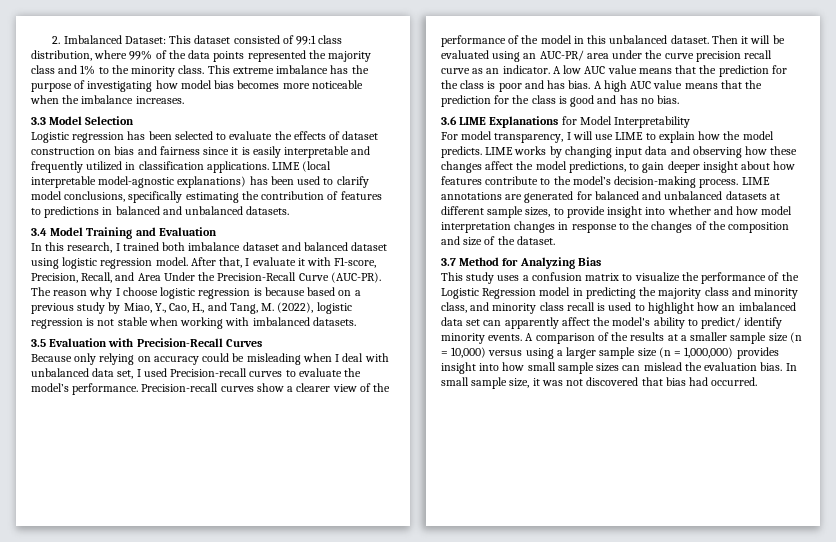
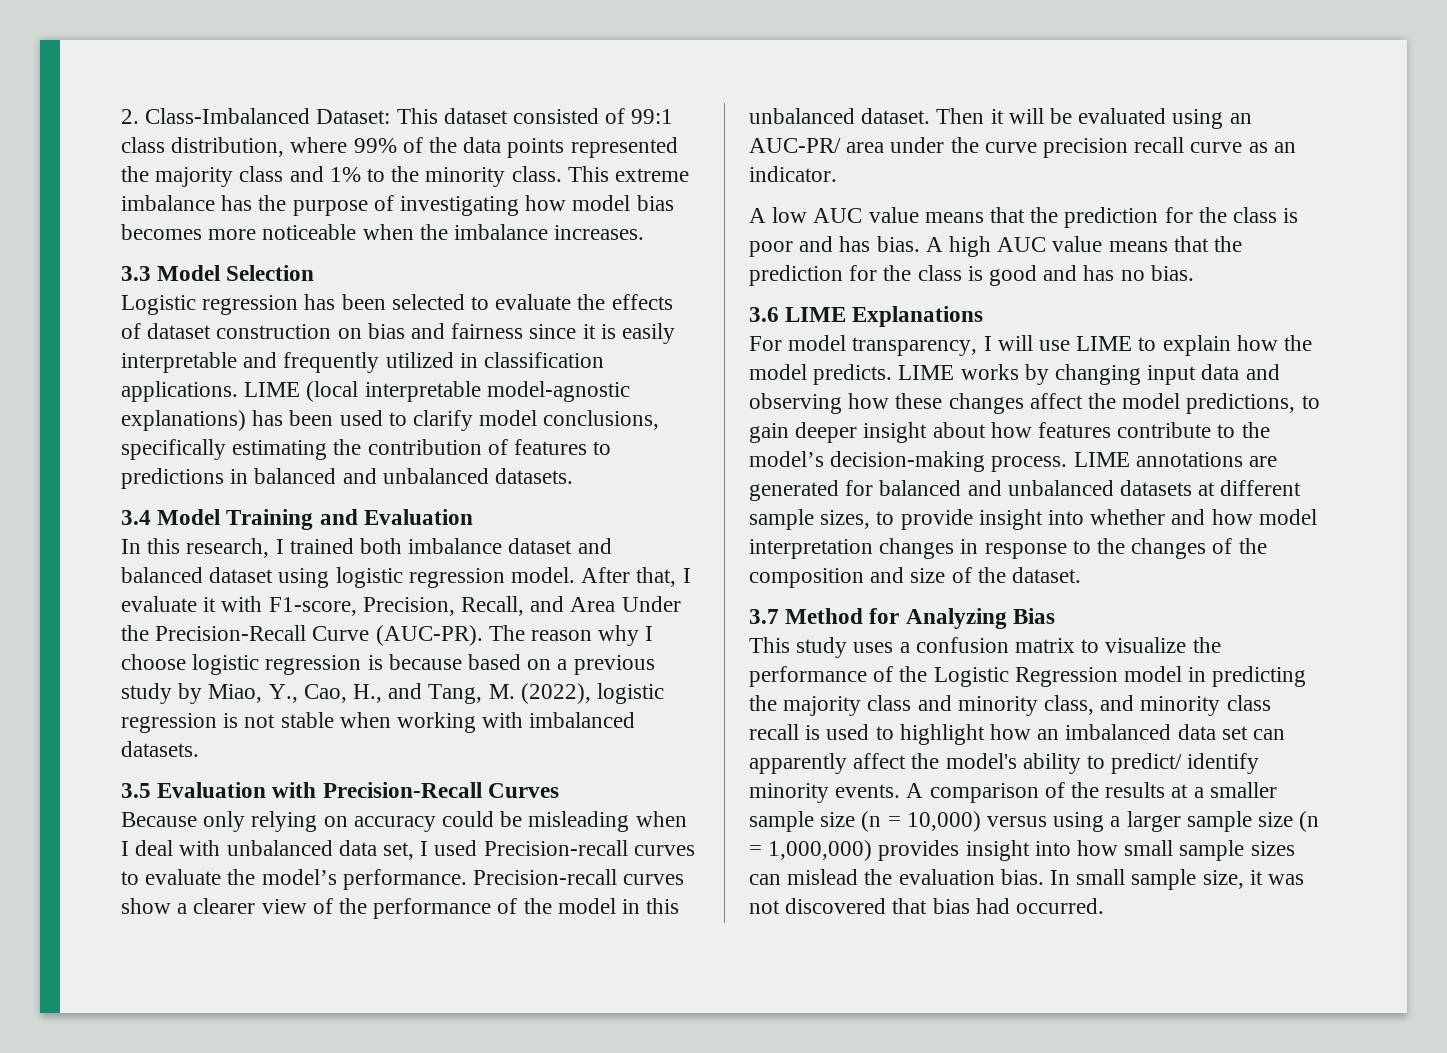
[63,35,122,44] Imbalanced -> [145,108,311,124] Class-Imbalanced
(550, 69) none -> (837, 174) //
[561,116,691,128] for Model Interpretability -> (984, 316) none

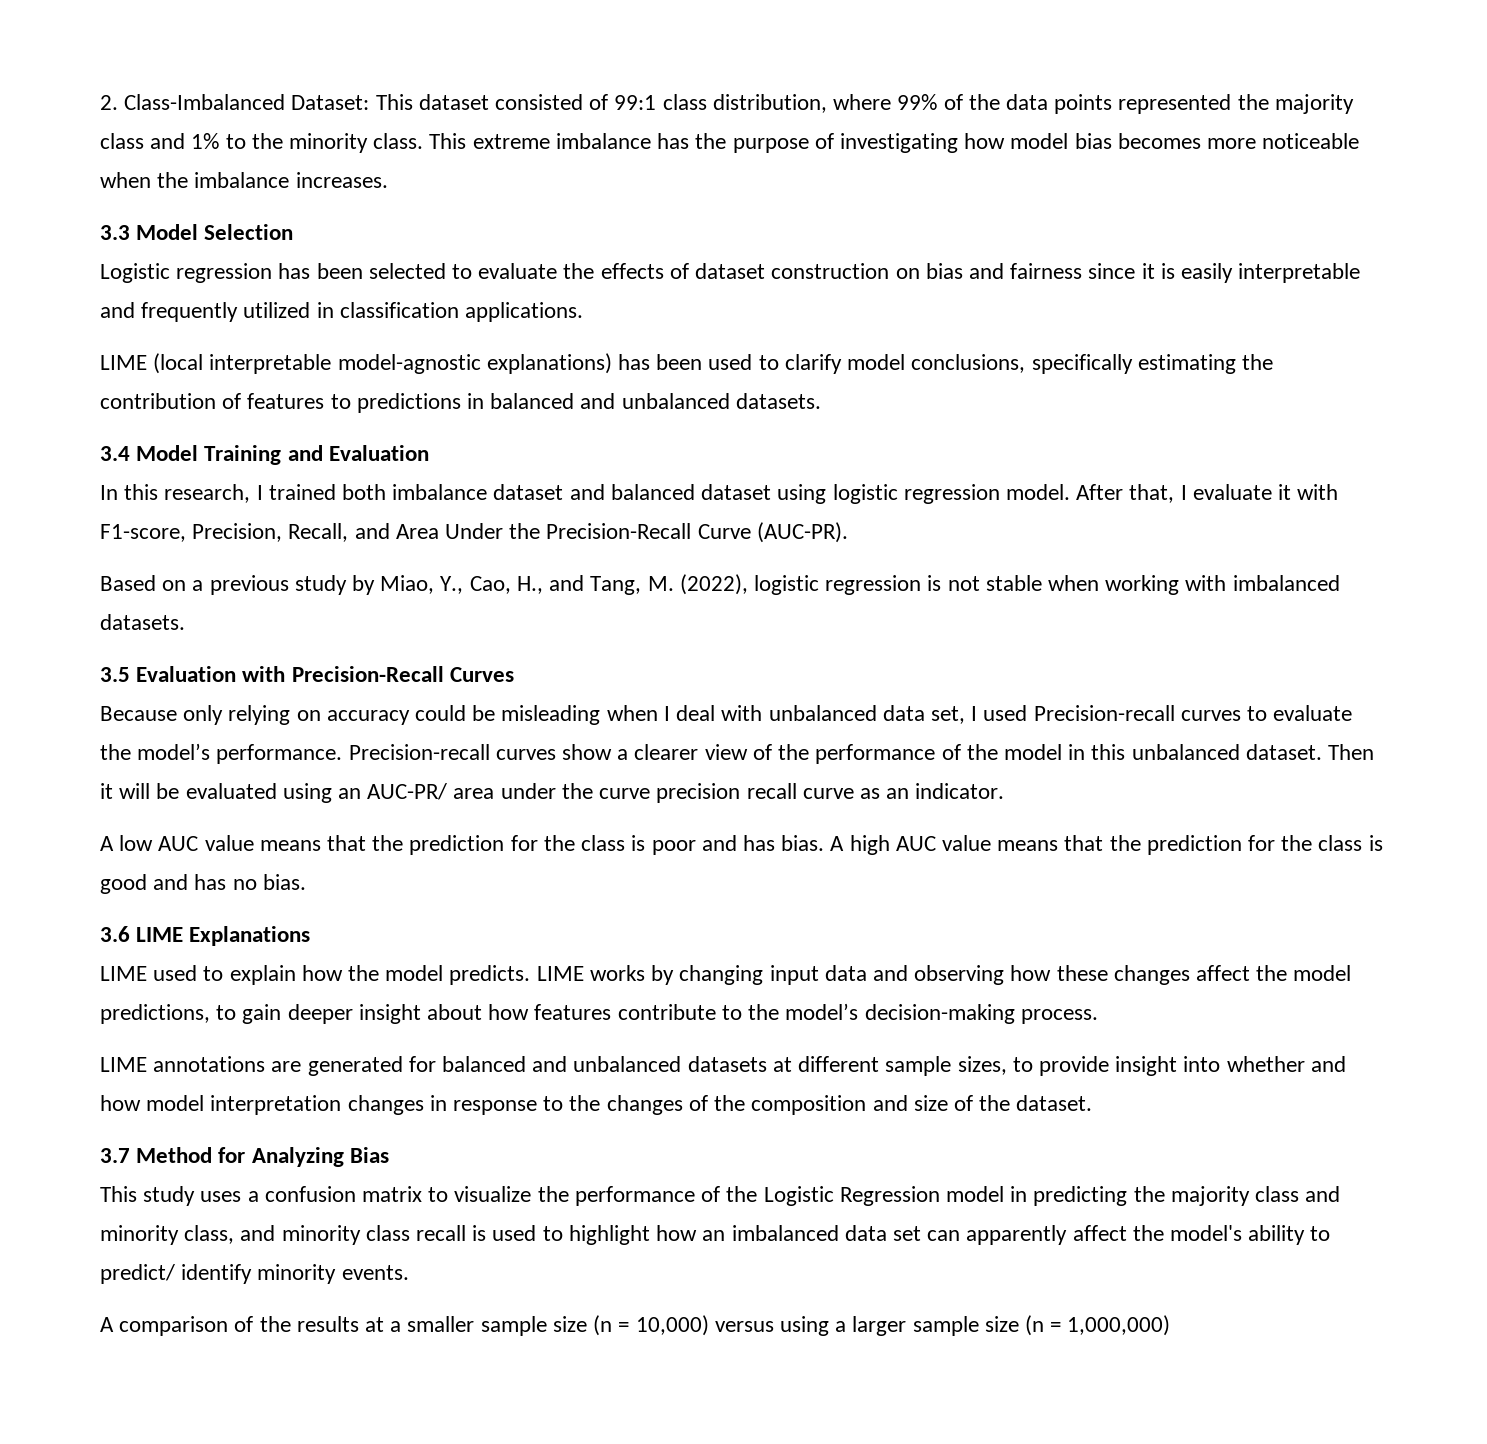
(238, 391) none -> (584, 312) //
[488,625,654,646] [121,654,522,675] The reason why I choose logistic regression is because based -> [100,575,156,591] // Based
[749,335,1133,356] For model transparency, I will use LIME -> [100,965,198,981] LIME used
(1068, 464) none -> (1098, 1016) //
(901, 791) none -> (409, 1272) //
[878,840,1295,861] [749,869,1305,890] [749,898,1105,914] provides insight into how small sample sizes can mislead the evaluation bias. In small sample size, it was not discovered that bias had occurred. -> (1171, 1325) none

